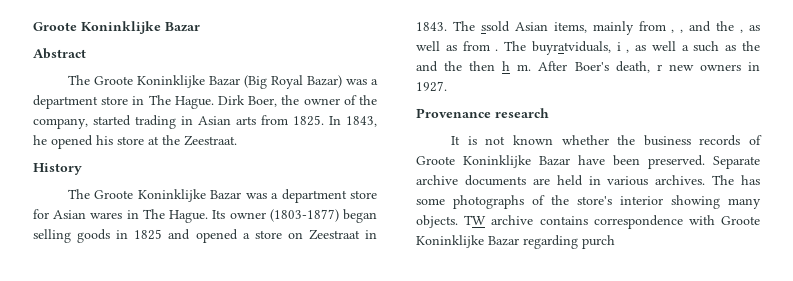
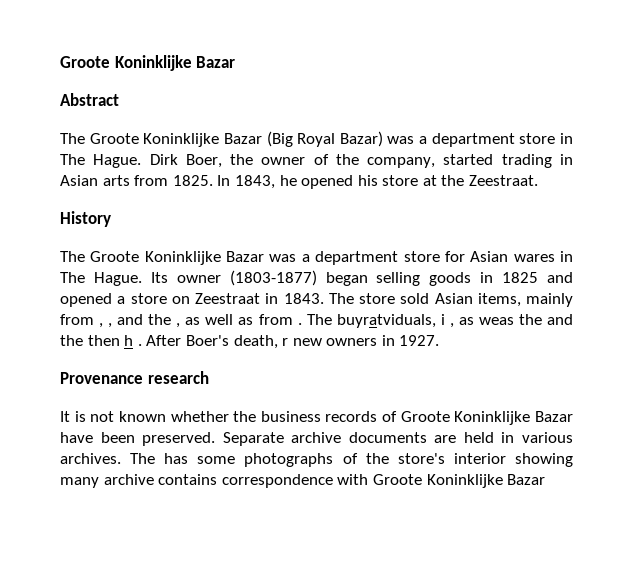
[480,21,510,32] ssold -> [359,293,430,304] store sold
[651,41,737,52] well a such as -> [478,317,514,325] weas
[517,64,532,71] m. -> [137,344,142,346] .
[416,215,487,228] objects. TW -> (99, 482) none
[523,235,615,249] regarding purch -> (546, 479) none

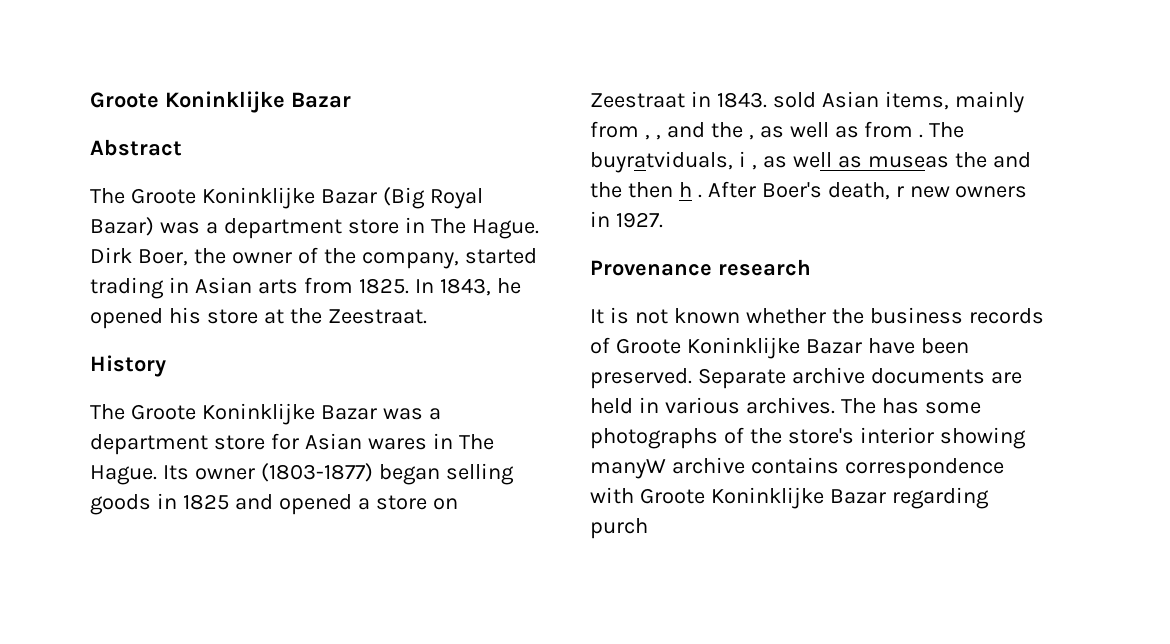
[328,293,395,304] The store -> (767, 100) none
[478,317,514,325] weas -> [792,152,949,168] well as museas
[60,477,99,488] many -> [590,459,666,479] manyW
(546, 479) none -> [891,487,989,509] [590,518,648,539] regarding purch

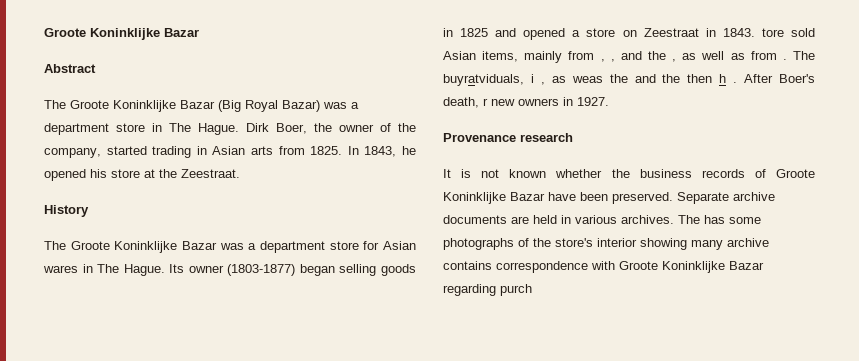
(767, 100) none -> [761,28,784,37] tore
[792,152,949,168] well as museas -> [571,76,603,83] weas
[590,459,666,479] manyW -> [691,240,723,250] many

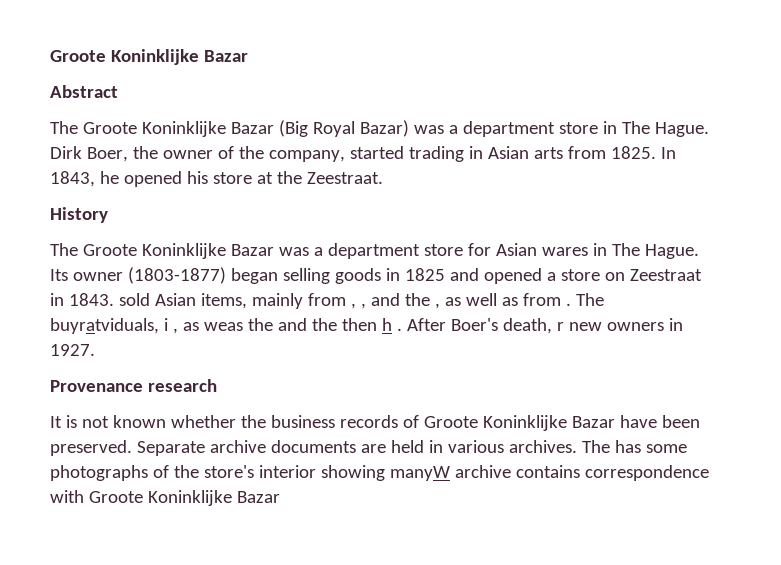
[761,28,784,37] tore -> (114, 299) none
[691,240,723,250] many -> [389,466,450,481] manyW
[443,284,532,296] regarding purch -> (280, 497) none

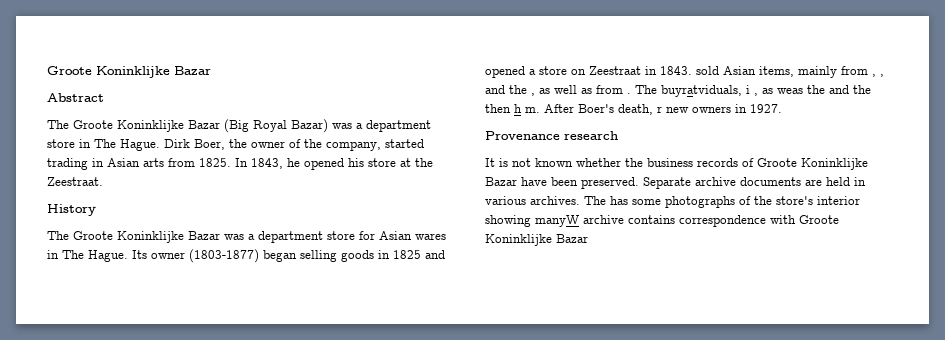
[396,328,402,331] . -> [525,107,540,113] m.

